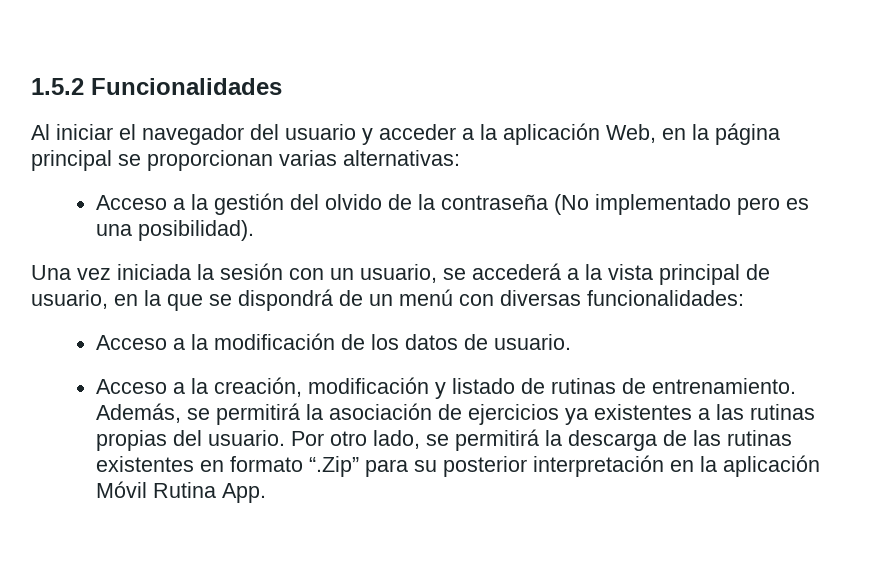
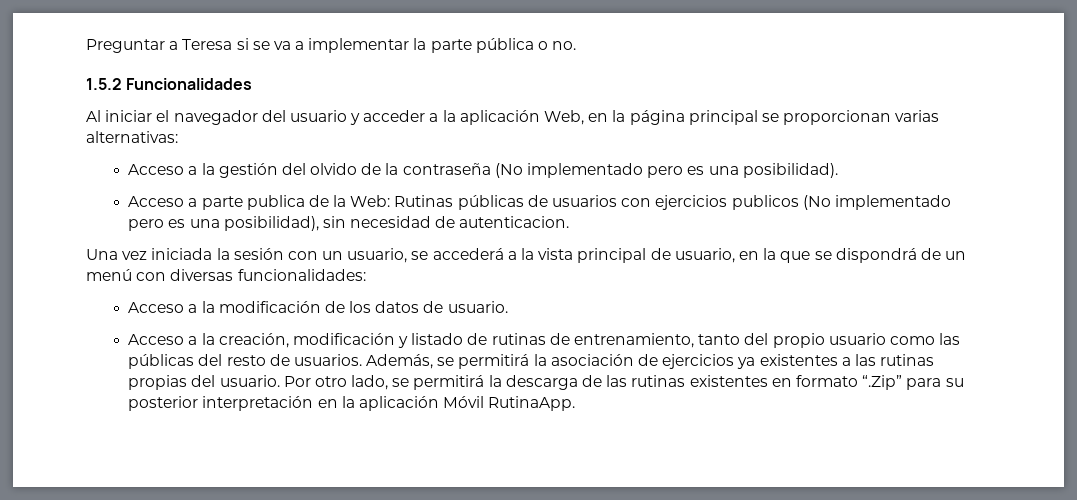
(31, 86) none -> [86,38,577,53] Preguntar a Teresa si se va a implementar la parte pública o no. //
(255, 230) none -> [128,195,951,210] [128,216,570,231] // Acceso a parte publica de la Web: Rutinas públicas de usuarios con ejercicios publicos (No implementado pero es una posibilidad), sin necesidad de autenticacion.
[652,378,797,394] entrenamiento. -> [574,333,961,348] [128,354,362,369] entrenamiento, tanto del propio usuario como las públicas del resto de usuarios.
[153,482,267,503] Rutina App. -> [488,396,576,411] RutinaApp.

